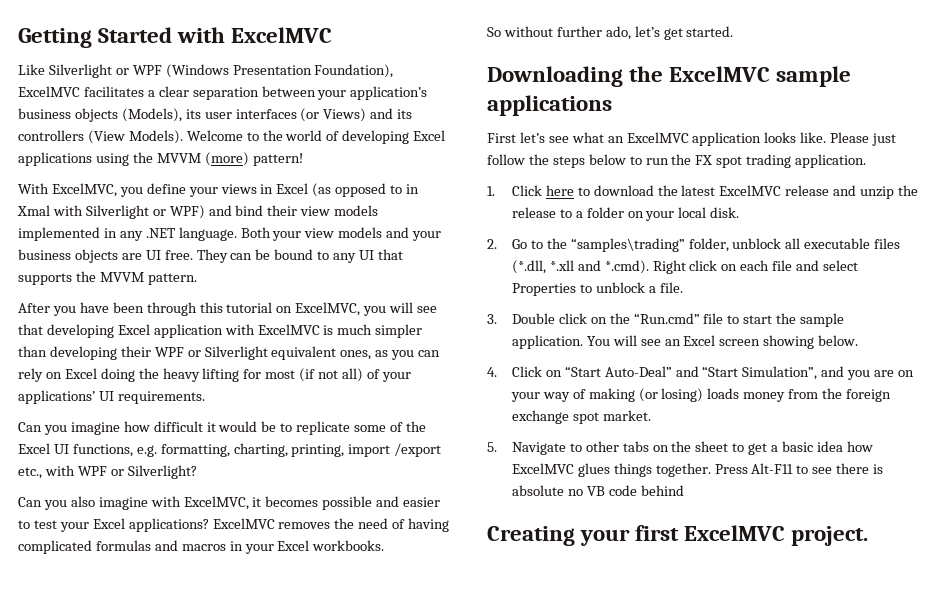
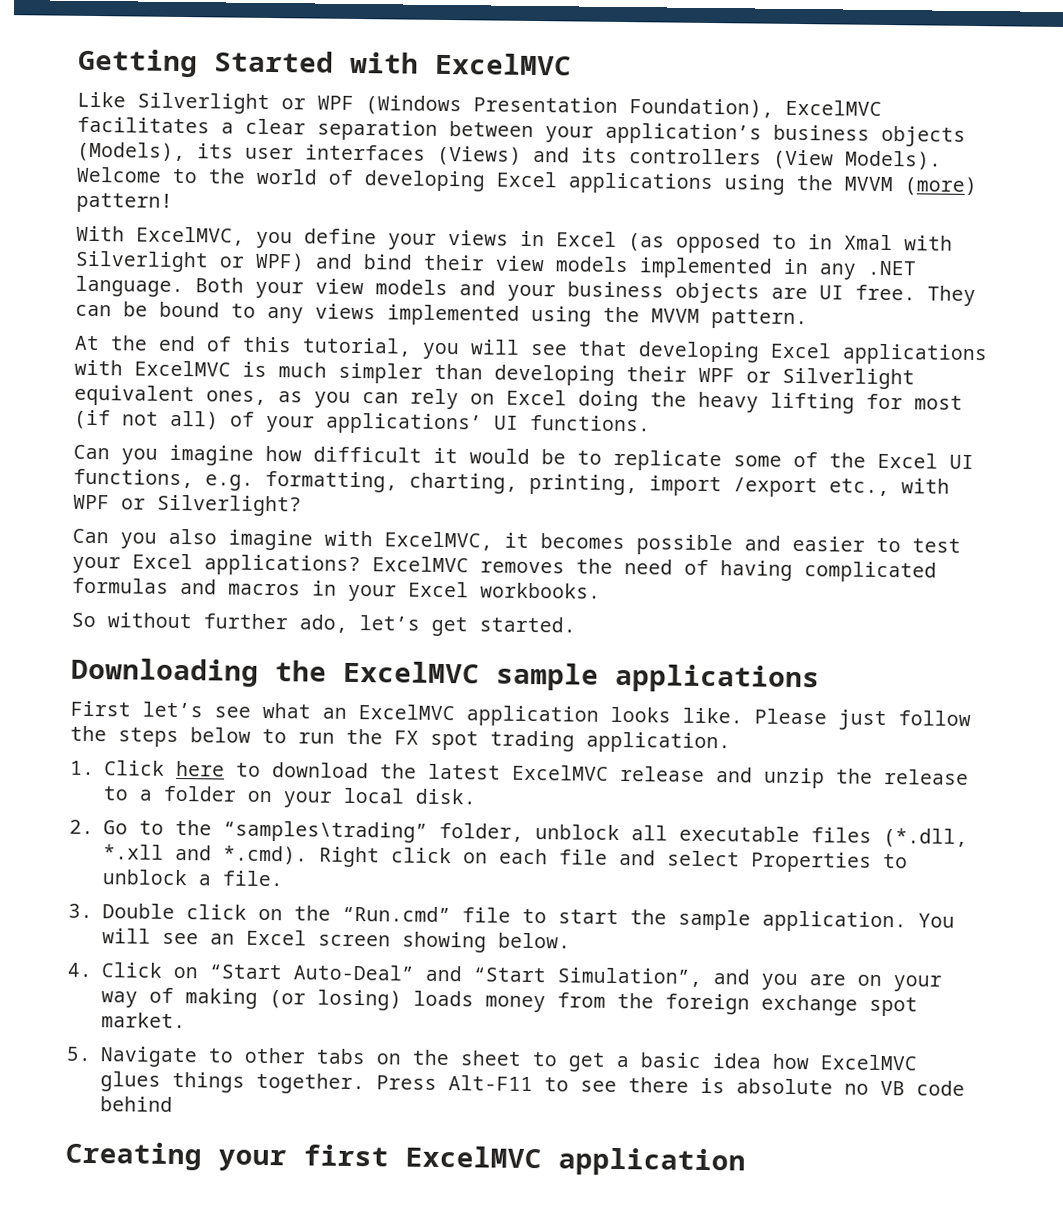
[300,108,367,122] (or Views) -> [437,145,522,166] (Views)
[359,249,403,260] [18,273,72,285] UI that supports -> [315,303,592,327] views implemented using
[18,302,361,316] After you have been through this tutorial on ExcelMVC, -> [74,335,412,357] At the end of this tutorial,
[153,324,223,338] application -> [842,343,988,366] applications
[117,391,205,404] requirements. -> [530,414,651,432] functions.
[791,526,869,546] project. -> [558,1147,746,1177] application

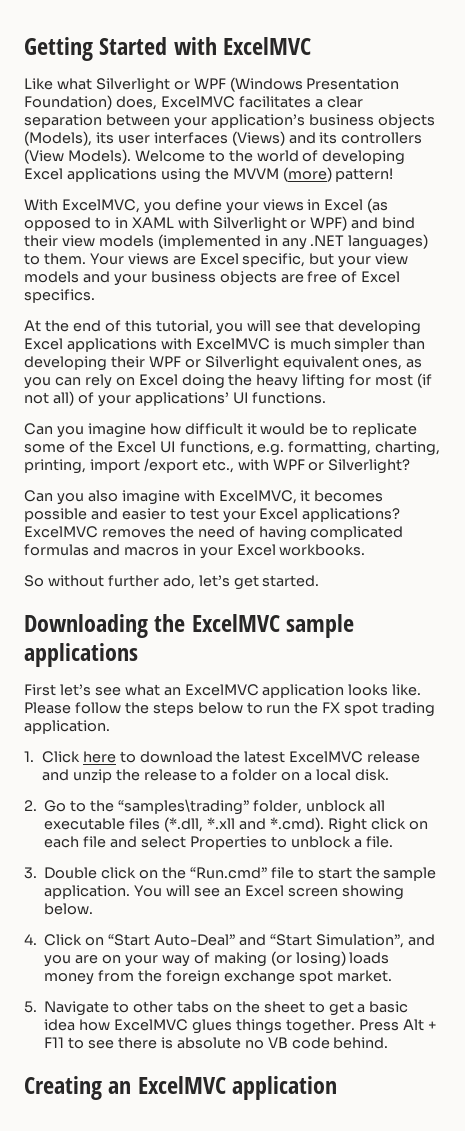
(126, 99) none -> [56,78,92,90] what
[629,98,774,118] Foundation), -> [24,95,157,110] Foundation) does,
[844,234,893,251] Xmal -> [131,217,174,228] XAML
[639,257,773,279] implemented -> [157,234,261,249] (implemented
[75,275,244,298] language. Both -> [348,234,429,250] [24,253,335,267] languages) to them. Your views are Excel specific, but
[819,284,976,307] [75,301,808,330] UI free. They can be bound to any views implemented using the MVVM pattern. -> [307,271,401,283] [24,289,95,303] free of Excel specifics.
[838,709,887,731] just -> (71, 708) none
[282,791,332,808] your -> [304,772,313,781] a
[447,1075,533,1092] Alt-F11 -> [402,1019,437,1031] [44,1037,65,1048] Alt + F11
[99,1096,173,1112] behind -> [333,1037,389,1049] behind.
[218,1144,389,1172] your first -> [108,1081,132,1094] an

